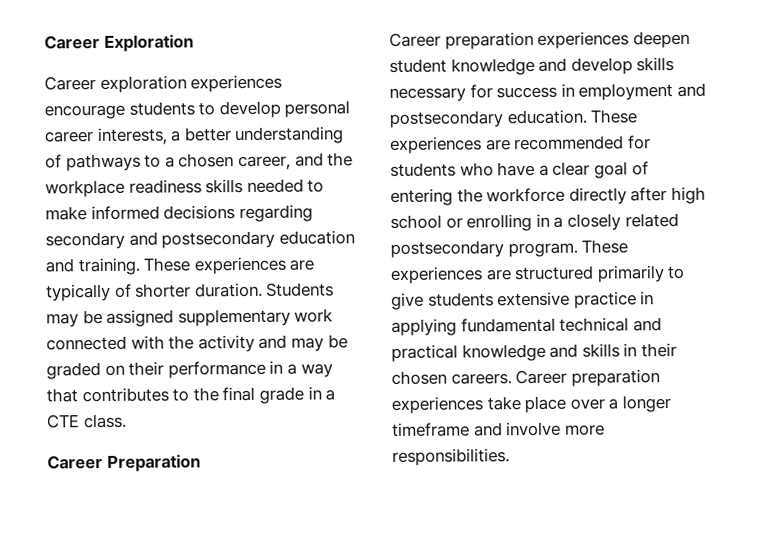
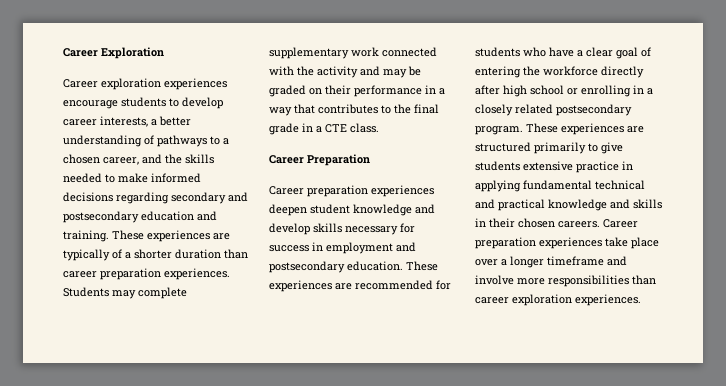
[284,100,351,118] personal -> (223, 103) none
[45,179,202,198] workplace readiness -> (182, 159) none
[135,282,335,298] [46,309,175,328] shorter duration. Students may be assigned -> [125,249,248,259] [63,268,230,280] [63,287,187,299] a shorter duration than career preparation experiences. Students may complete
[392,448,510,466] responsibilities. -> [548,275,656,287] [475,294,641,306] responsibilities than career exploration experiences.

